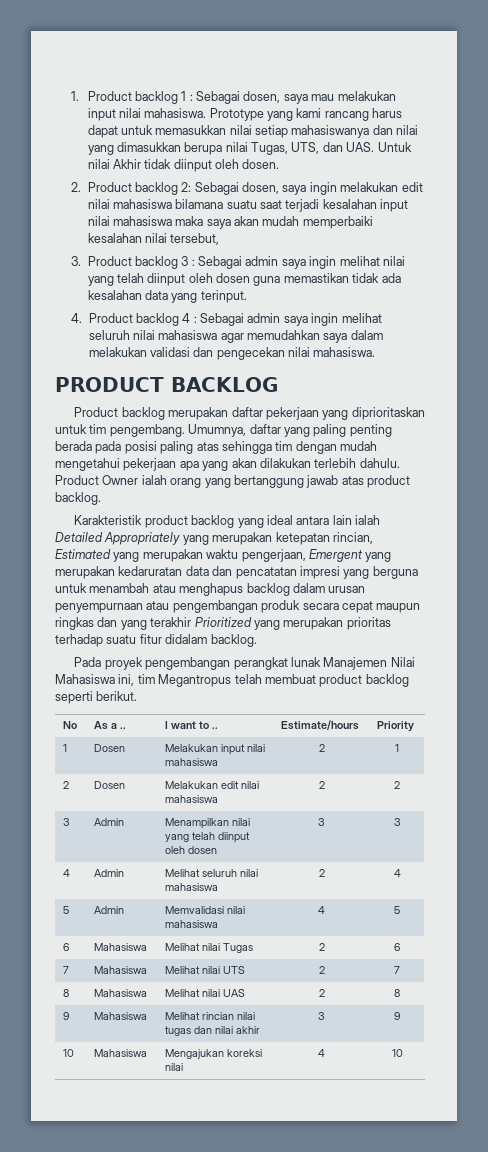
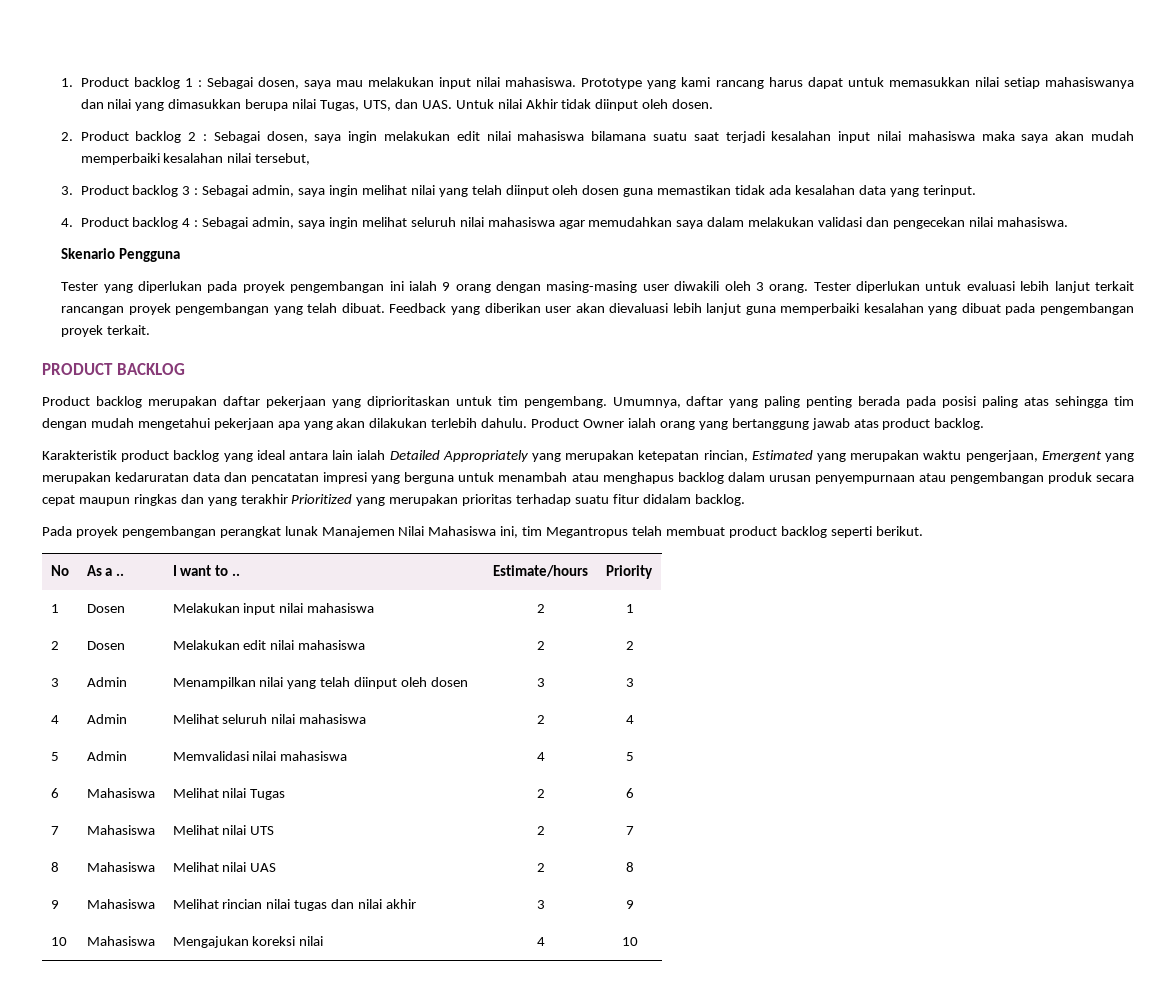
[181,182,192,192] 2: -> [188,132,207,141] 2 :
[245,256,279,266] admin -> [252,185,295,197] admin,
[247,313,281,323] admin -> [252,217,295,229] admin,
(376, 352) none -> [61,248,181,262] [61,281,1135,293] [61,303,1134,315] [61,325,151,337] // Skenario Pengguna // Tester yang diperlukan pada proyek pengembangan ini ialah 9 orang dengan masing-masing user diwakili oleh 3 orang. Tester diperlukan untuk evaluasi lebih lanjut terkait rancangan proyek pengembangan yang telah dibuat. Feedback yang diberikan user akan dievaluasi lebih lanjut guna memperbaiki kesalahan yang dibuat pada pengembangan proyek terkait.

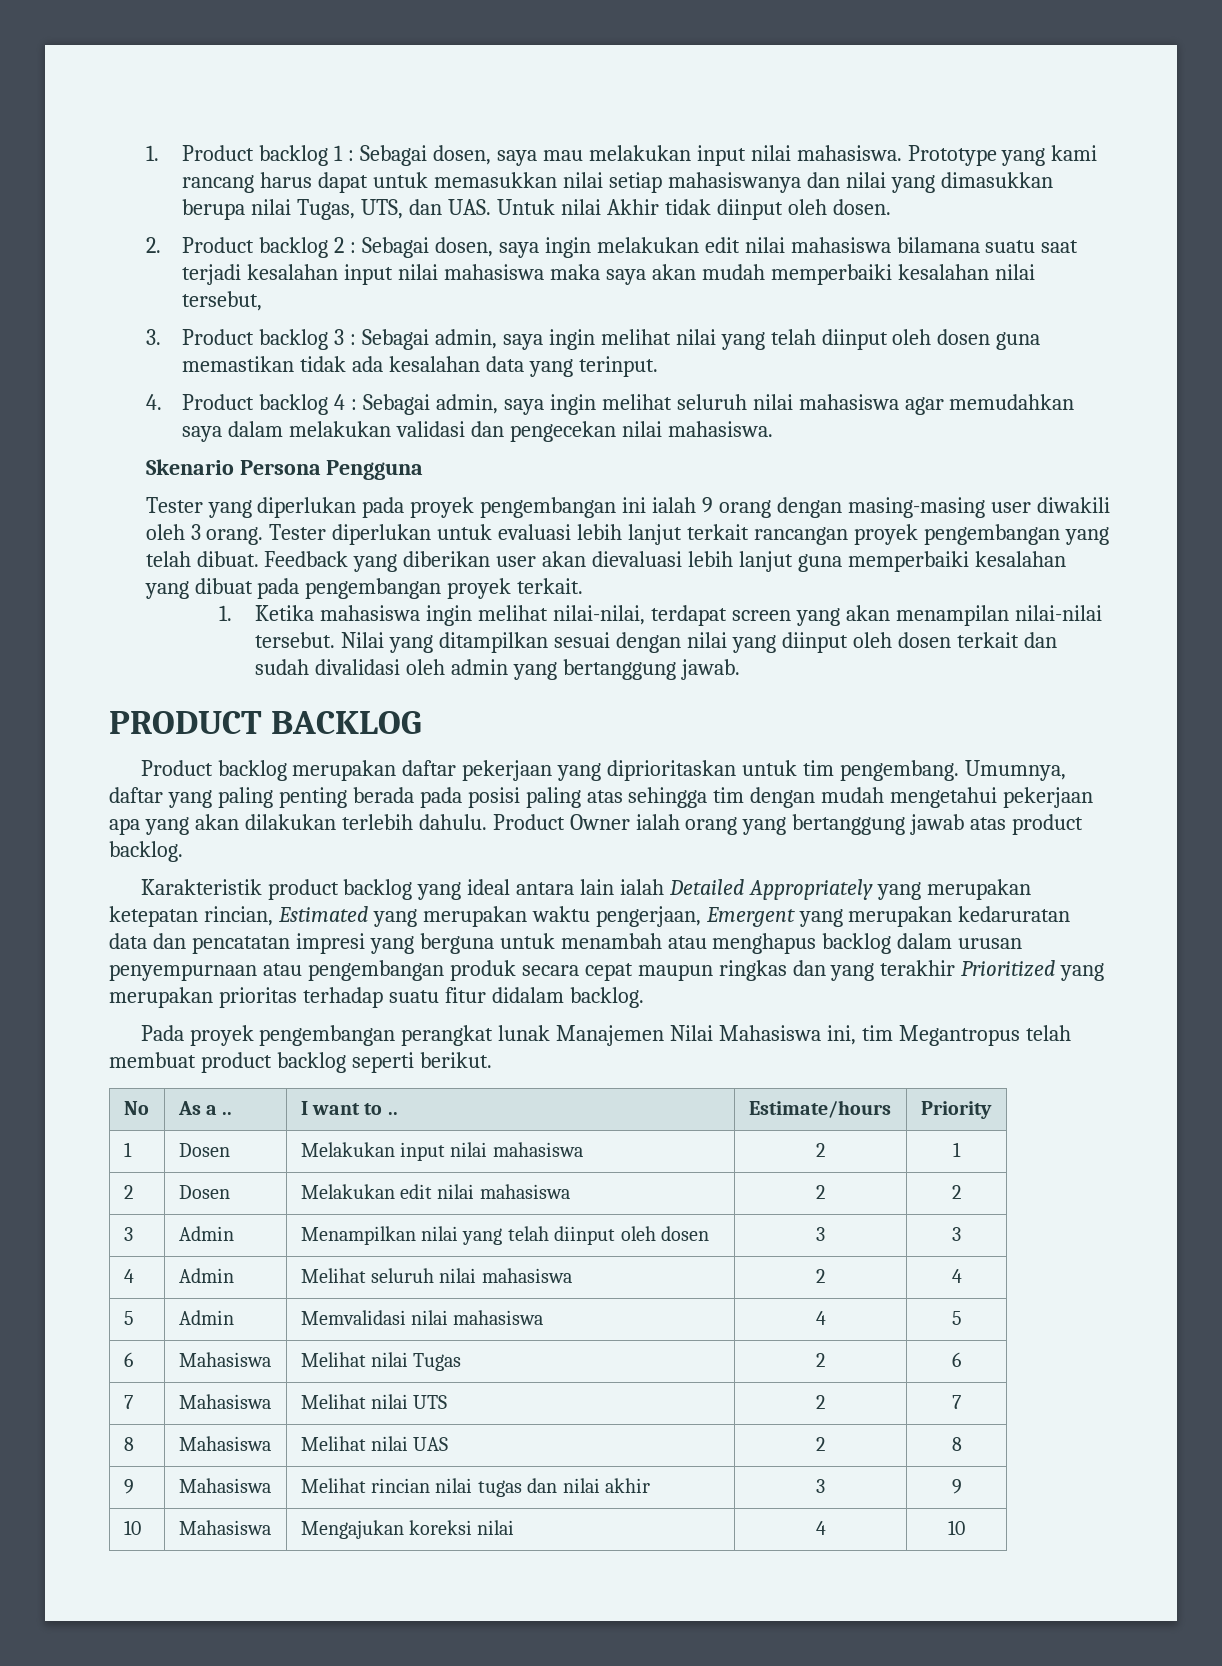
(116, 253) none -> [239,460,321,475] Persona
(151, 330) none -> [218,605,1102,626] [255,632,1057,653] [255,659,741,680] // 1. Ketika mahasiswa ingin melihat nilai-nilai, terdapat screen yang akan menampilan nilai-nilai tersebut. Nilai yang ditampilkan sesuai dengan nilai yang diinput oleh dosen terkait dan sudah divalidasi oleh admin yang bertanggung jawab.

